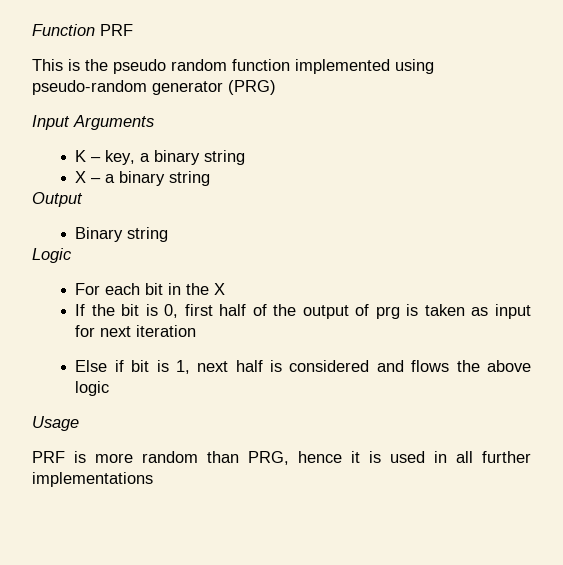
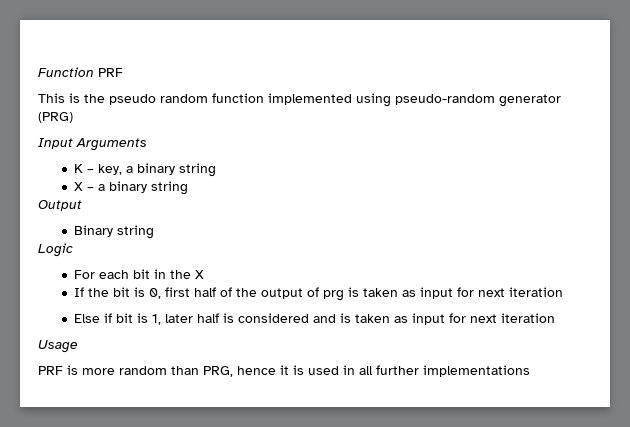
[197,361,229,372] next -> [165,314,194,323] later
[411,360,531,372] [75,381,110,396] flows the above logic -> [340,313,556,325] is taken as input for next iteration

